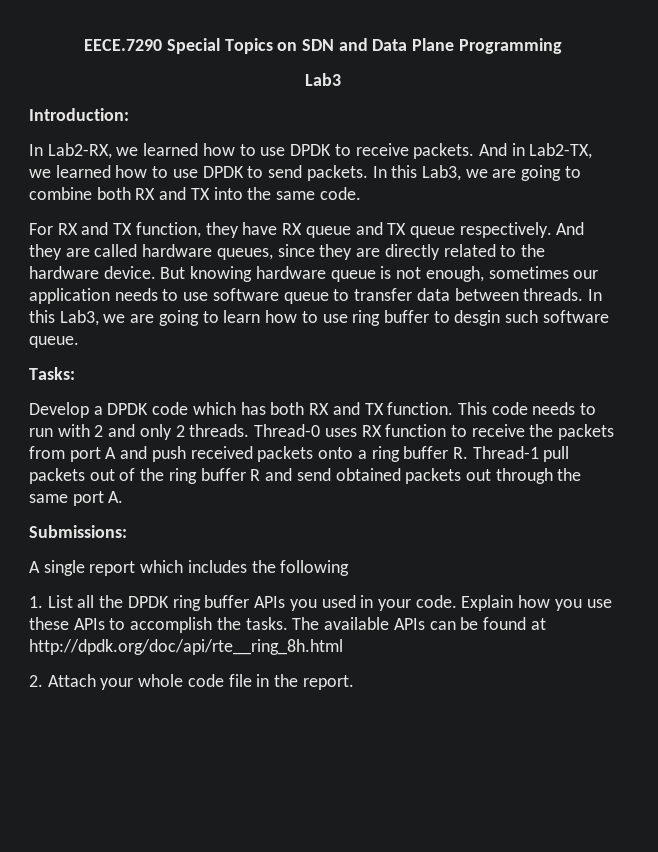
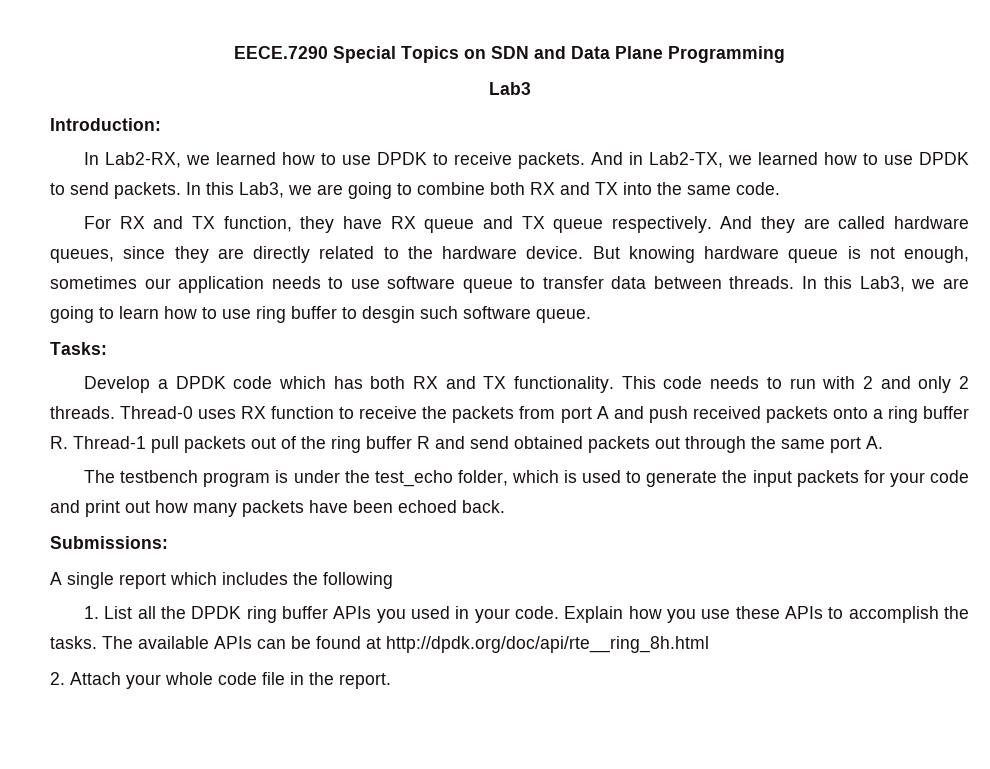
[387,402,454,415] function. -> [514,376,615,393] functionality.
(124, 497) none -> [84,470,970,487] [50,500,505,517] // The testbench program is under the test_echo folder, which is used to generate the input packets for your code and print out how many packets have been echoed back.

